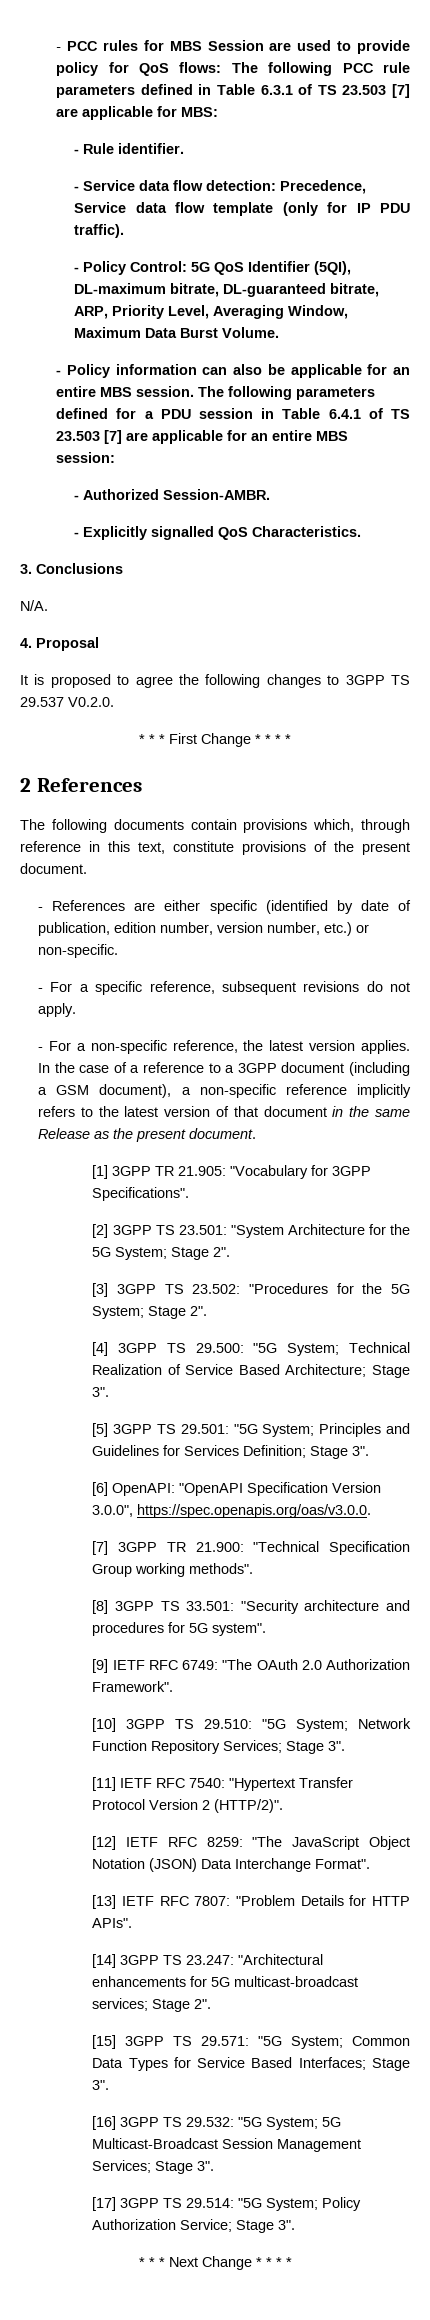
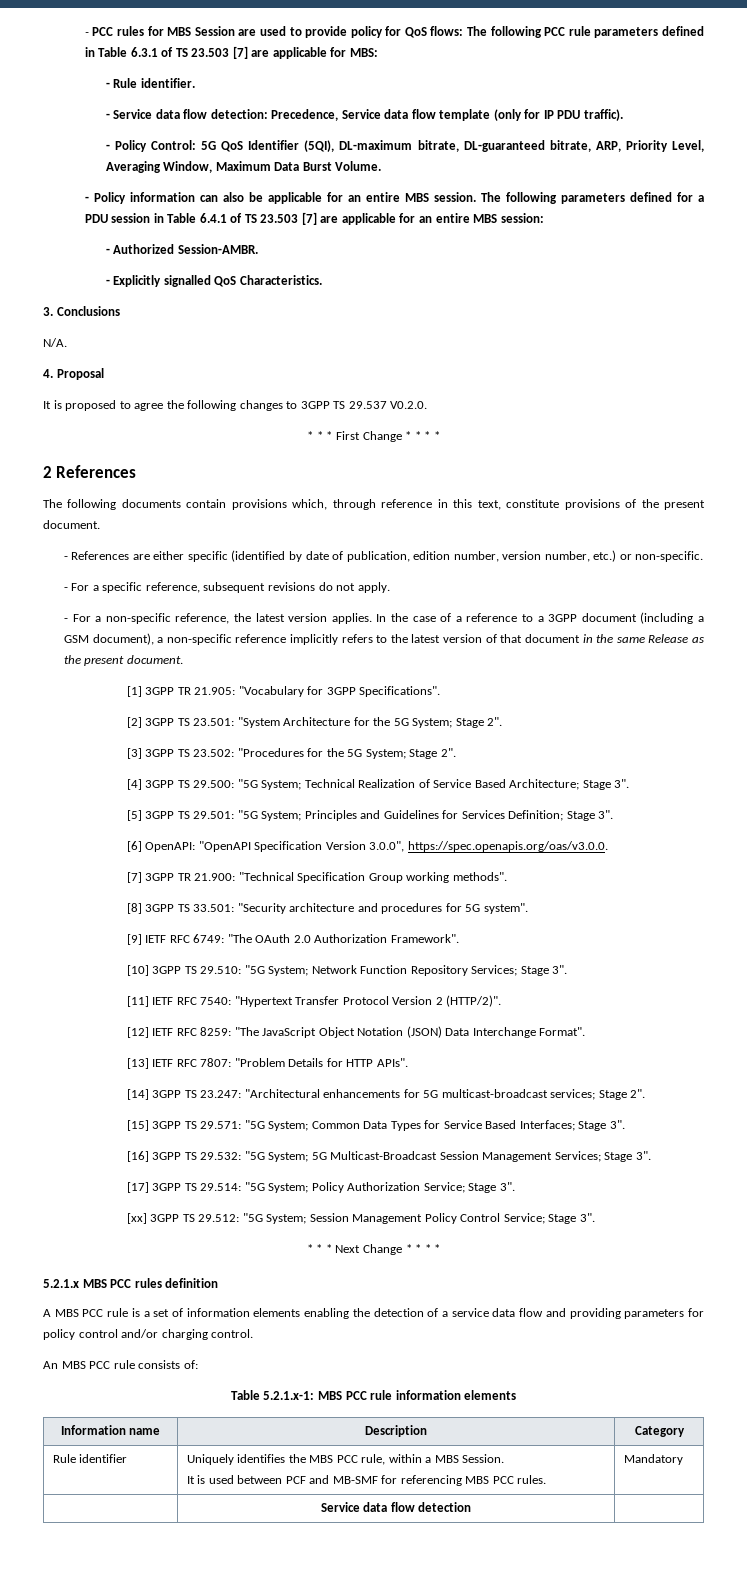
(296, 2225) none -> [126,1213,595,1224] // [xx] 3GPP TS 29.512: "5G System; Session Management Policy Control Service; Stage 3".
(292, 2262) none -> [43,1278,219,1288] [43,1308,704,1319] [43,1329,254,1340] [43,1360,198,1369] [230,1390,517,1400] [60,1425,161,1435] [364,1425,427,1437] [634,1426,685,1437] [52,1454,128,1463] [186,1454,505,1465] [186,1475,547,1486] [623,1454,683,1465] [320,1502,472,1512] // 5.2.1.x MBS PCC rules definition // A MBS PCC rule is a set of information elements enabling the detection of a service data flow and providing parameters for policy control and/or charging control. // An MBS PCC rule consists of: // Table 5.2.1.x-1: MBS PCC rule information elements // Information name | Description | Category // Rule identifier | Uniquely identifies the MBS PCC rule, within a MBS Session. // It is used between PCF and MB-SMF for referencing MBS PCC rules. | Mandatory // | Service data flow detection |

